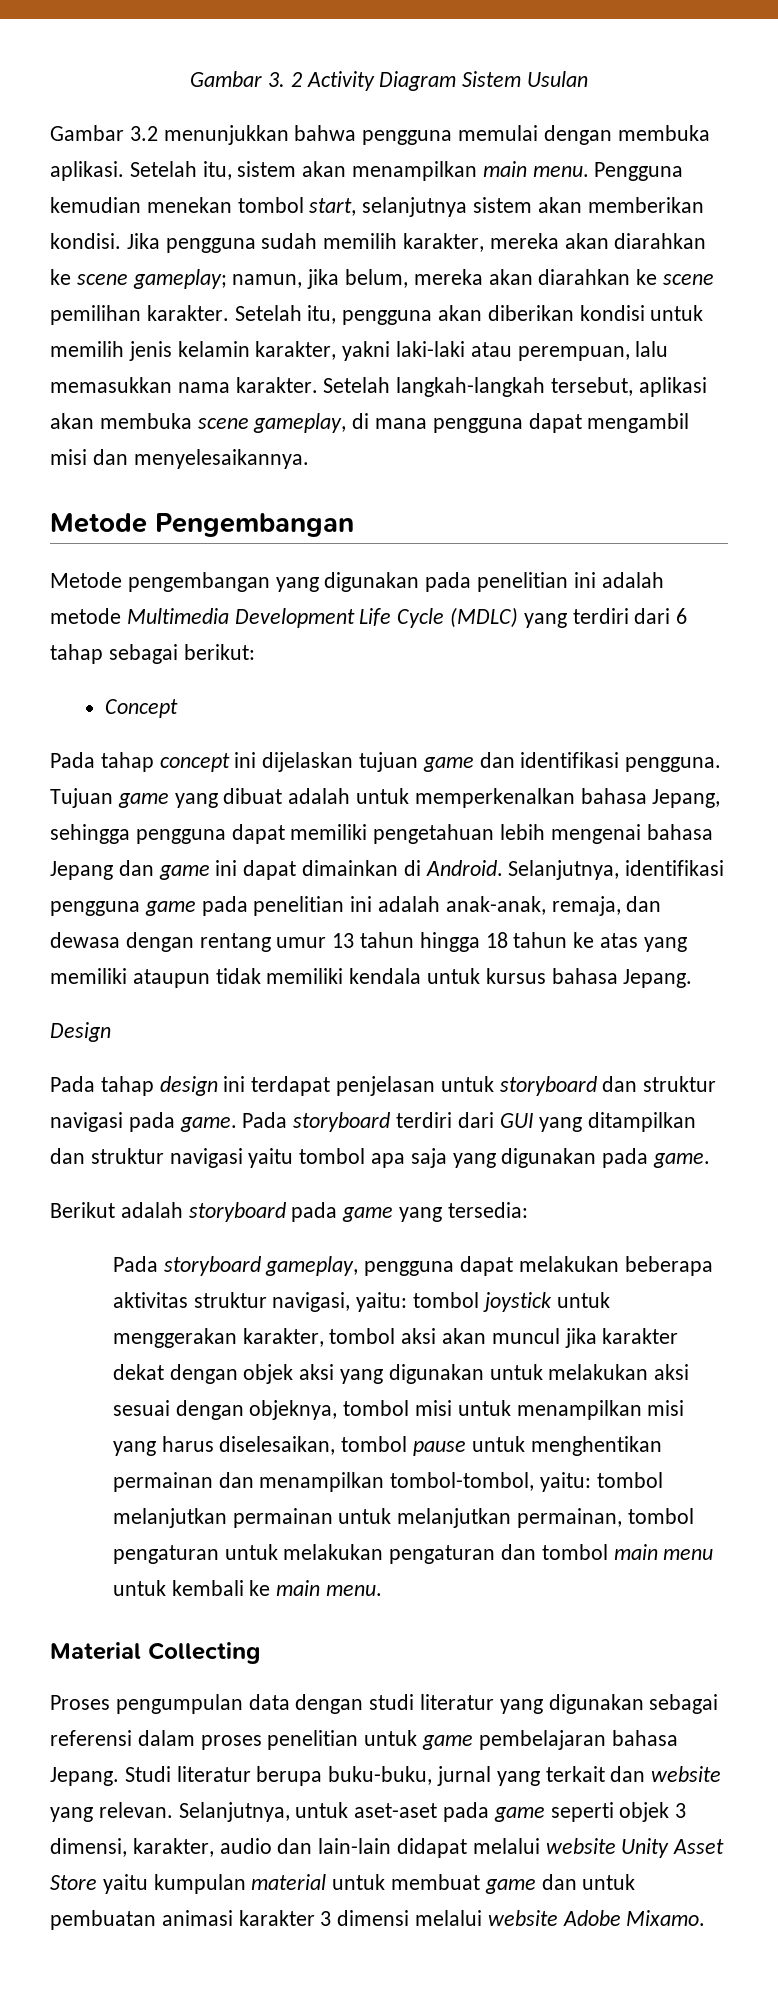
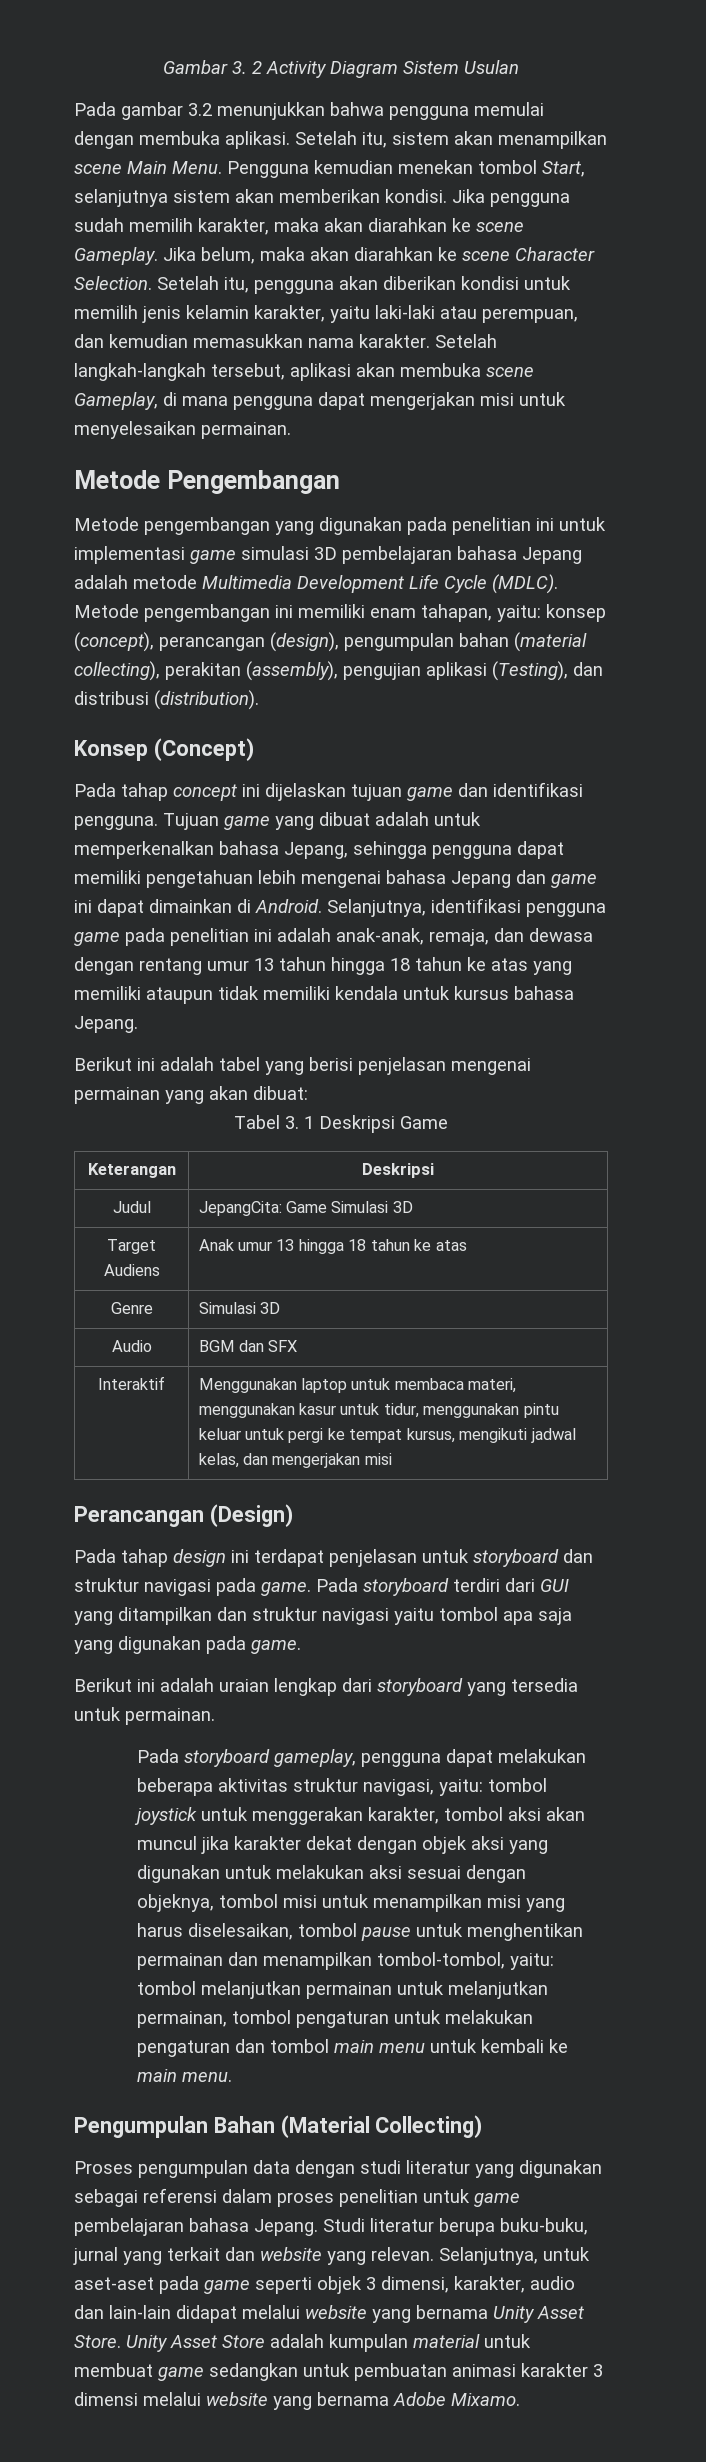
[50,125,124,141] Gambar -> [74,102,183,120] Pada gambar
[482,161,589,177] main menu. -> [74,161,222,174] scene Main Menu.
[309,198,357,216] start, -> [542,161,585,177] Start,
[489,233,707,249] [50,269,715,289] [50,305,229,325] mereka akan diarahkan ke scene gameplay; namun, jika belum, mereka akan diarahkan ke scene pemilihan karakter. -> [274,218,524,232] [74,247,595,265] [74,276,152,290] maka akan diarahkan ke scene Gameplay. Jika belum, maka akan diarahkan ke scene Character Selection.
[342,341,391,361] yakni -> [330,306,370,323] yaitu
[635,341,669,357] lalu -> [74,334,188,348] dan kemudian
[253,413,347,433] gameplay, -> [74,392,158,410] Gameplay,
[587,413,690,433] [50,449,309,469] mengambil misi dan menyelesaikannya. -> [370,392,566,410] [74,421,291,439] mengerjakan misi untuk menyelesaikan permainan.
(596, 580) none -> [559,517,606,531] [74,546,582,564] untuk implementasi game simulasi 3D pembelajaran bahasa Jepang
[450,607,688,628] [50,644,255,664] [105,699,179,718] (MDLC) yang terdiri dari 6 tahap sebagai berikut: // Concept -> [492,574,558,594] [74,604,606,622] [74,632,587,652] [74,661,603,681] [74,690,259,710] [74,738,254,761] (MDLC). Metode pengembangan ini memiliki enam tahapan, yaitu: konsep (concept), perancangan (design), pengumpulan bahan (material collecting), perakitan (assembly), pengujian aplikasi (Testing), dan distribusi (distribution). // Konsep (Concept)
[50,1022,111,1042] Design -> [74,1057,531,1075] [74,1086,308,1104] [234,1115,448,1133] [87,1163,176,1178] [362,1163,434,1178] [112,1201,151,1213] [198,1201,413,1216] [107,1239,156,1254] [103,1264,160,1276] [198,1239,467,1254] [110,1302,153,1314] [198,1302,281,1314] [111,1340,152,1352] [198,1340,298,1352] [98,1376,165,1390] [198,1378,517,1393] [198,1403,559,1418] [198,1428,576,1443] [198,1453,392,1468] [74,1504,293,1527] Berikut ini adalah tabel yang berisi penjelasan mengenai permainan yang akan dibuat: // Tabel 3. 1 Deskripsi Game // Keterangan | Deskripsi // Judul | JepangCita: Game Simulasi 3D // Target Audiens | Anak umur 13 hingga 18 tahun ke atas // Genre | Simulasi 3D // Audio | BGM dan SFX // Interaktif | Menggunakan laptop untuk membaca materi, menggunakan kasur untuk tidur, menggunakan pintu keluar untuk pergi ke tempat kursus, mengikuti jadwal kelas, dan mengerjakan misi // Perancangan (Design)
[120,1202,528,1222] adalah storyboard pada game yang tersedia: -> [137,1678,578,1696] [74,1707,215,1725] ini adalah uraian lengkap dari storyboard yang tersedia untuk permainan.
[50,1642,260,1664] Material Collecting -> [74,2115,483,2138] Pengumpulan Bahan (Material Collecting)
(616, 1846) none -> [372,2305,584,2323] [74,2335,121,2348] yang bernama Unity Asset Store.
[102,1874,148,1894] yaitu -> [270,2334,324,2348] adalah
[541,1874,577,1890] dan -> [209,2363,298,2381] sedangkan
(558, 1918) none -> [273,2392,389,2410] yang bernama

